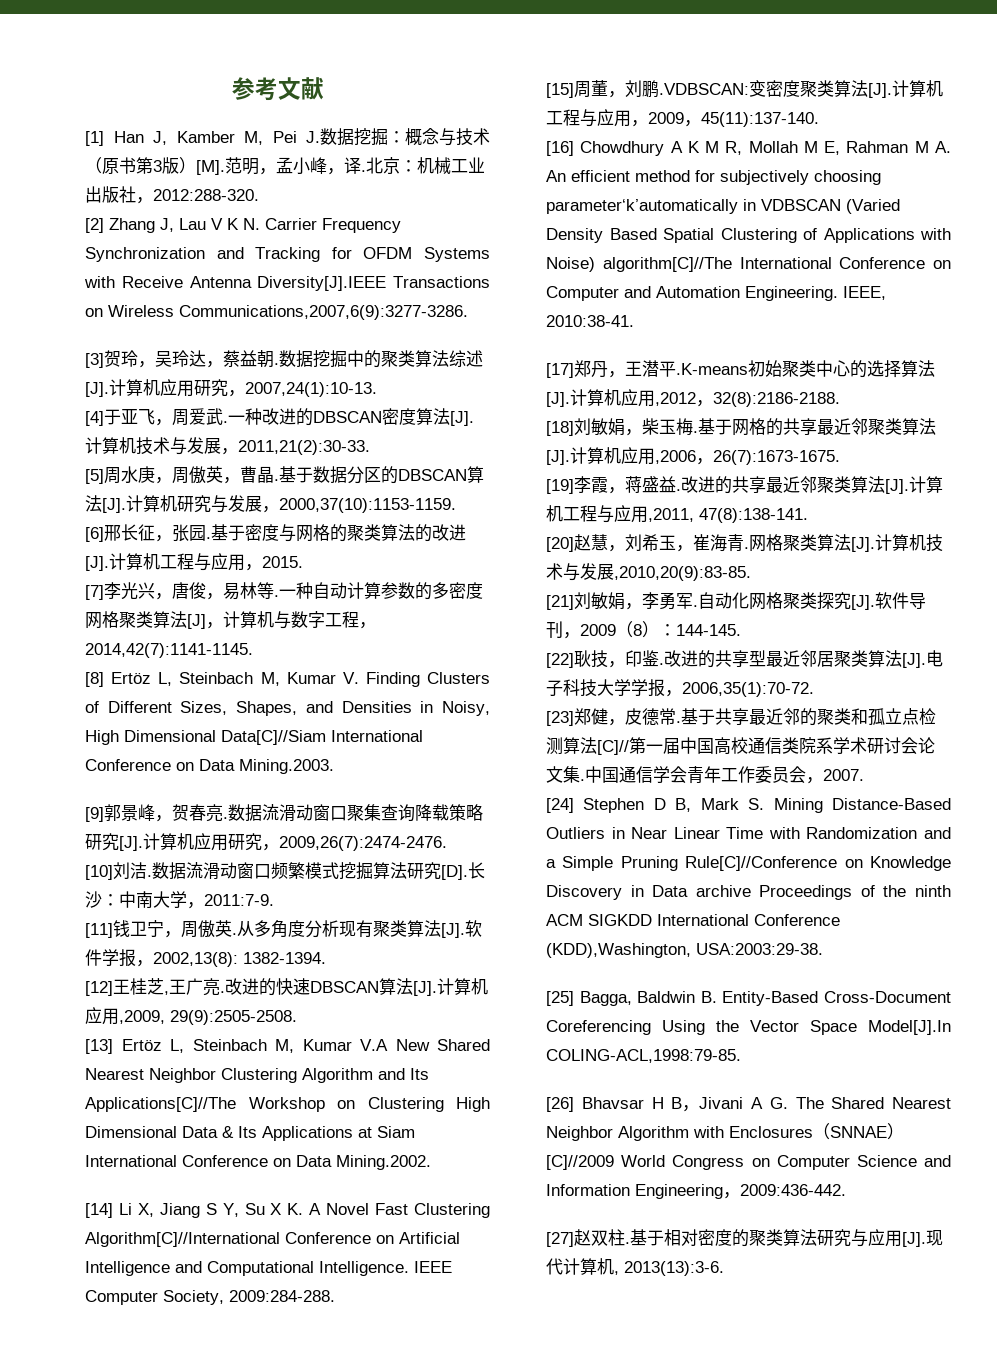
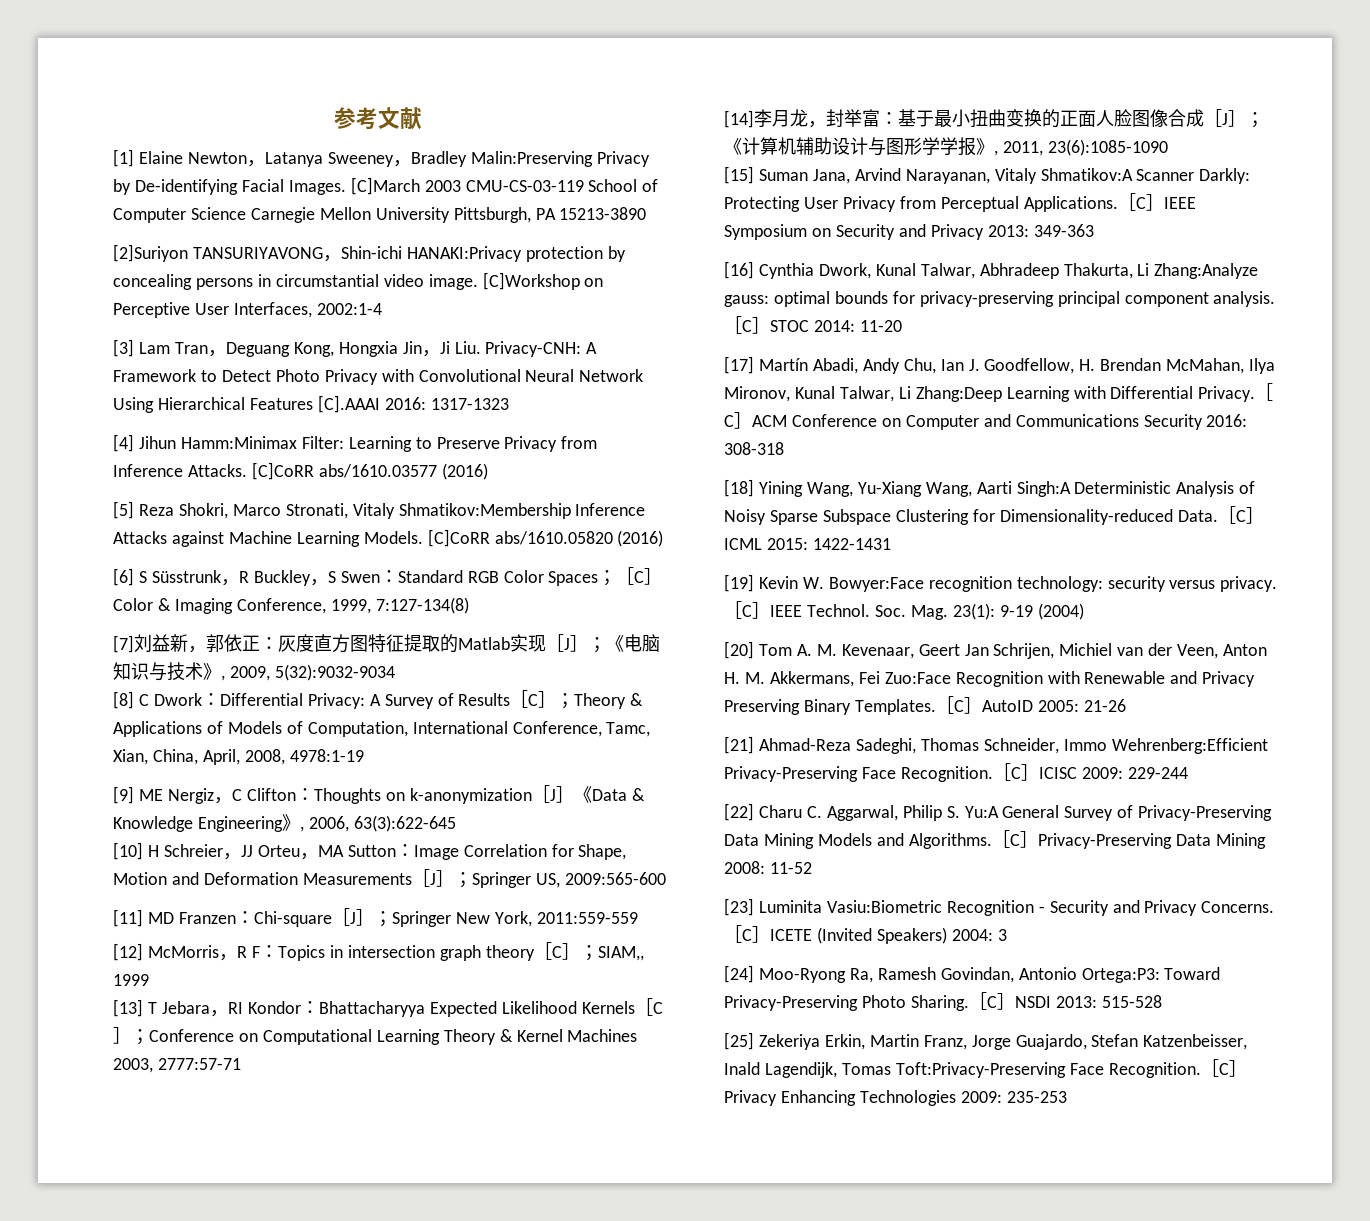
[113,128,490,146] [85,157,486,175] [85,186,260,204] [85,218,402,233] [85,247,491,262] [84,276,490,291] [85,305,469,320] [85,350,484,368] [85,379,378,397] [85,408,475,426] [85,437,371,455] [85,466,485,484] [85,495,457,513] [85,524,467,542] [85,553,304,571] [85,582,484,600] [85,611,377,629] [85,643,254,658] [85,672,490,687] [85,701,491,716] [85,730,424,745] [85,759,335,774] [85,804,484,822] [85,833,448,851] [85,862,486,880] [85,891,275,909] [85,920,483,938] [85,949,327,967] [85,978,489,996] [85,1007,298,1025] [85,1039,490,1054] [85,1068,430,1083] [85,1097,490,1112] [85,1126,416,1141] [85,1155,432,1170] [85,1203,490,1218] [85,1232,461,1247] [85,1261,453,1276] [85,1290,336,1305] [546,80,944,98] [546,109,820,127] [546,141,951,156] [546,170,882,185] [546,199,901,214] [546,228,951,243] [546,257,951,272] [546,286,887,301] [546,315,635,327] [546,360,936,378] [546,389,841,407] [546,418,937,436] [546,447,841,465] [546,476,944,494] [546,505,809,523] [546,534,944,552] [546,563,752,581] [546,592,927,610] [546,621,742,639] [546,650,944,668] [546,679,815,697] [546,708,937,726] [546,737,936,755] [546,766,865,784] [546,798,951,813] [546,827,951,839] [546,856,951,871] [546,885,951,900] [546,914,841,926] [546,943,824,958] [546,991,951,1006] [546,1020,951,1035] [546,1049,742,1063] [546,1097,951,1112] [546,1123,905,1141] [546,1155,951,1170] [546,1184,847,1199] [546,1229,944,1247] [546,1258,725,1276] Han J, Kamber M, Pei J.数据挖掘：概念与技术（原书第3版）[M].范明，孟小峰，译.北京：机械工业出版社，2012:288-320. // [2] Zhang J, Lau V K N. Carrier Frequency Synchronization and Tracking for OFDM Systems with Receive Antenna Diversity[J].IEEE Transactions on Wireless Communications,2007,6(9):3277-3286. // [3]贺玲，吴玲达，蔡益朝.数据挖掘中的聚类算法综述[J].计算机应用研究，2007,24(1):10-13. // [4]于亚飞，周爱武.一种改进的DBSCAN密度算法[J].计算机技术与发展，2011,21(2):30-33. // [5]周水庚，周傲英，曹晶.基于数据分区的DBSCAN算法[J].计算机研究与发展，2000,37(10):1153-1159. // [6]邢长征，张园.基于密度与网格的聚类算法的改进[J].计算机工程与应用，2015. // [7]李光兴，唐俊，易林等.一种自动计算参数的多密度网格聚类算法[J]，计算机与数字工程，2014,42(7):1141-1145. // [8] Ertöz L, Steinbach M, Kumar V. Finding Clusters of Different Sizes, Shapes, and Densities in Noisy, High Dimensional Data[C]//Siam International Conference on Data Mining.2003. // [9]郭景峰，贺春亮.数据流滑动窗口聚集查询降载策略研究[J].计算机应用研究，2009,26(7):2474-2476. // [10]刘洁.数据流滑动窗口频繁模式挖掘算法研究[D].长沙：中南大学，2011:7-9. // [11]钱卫宁，周傲英.从多角度分析现有聚类算法[J].软件学报，2002,13(8): 1382-1394. // [12]王桂芝,王广亮.改进的快速DBSCAN算法[J].计算机应用,2009, 29(9):2505-2508. // [13] Ertöz L, Steinbach M, Kumar V.A New Shared Nearest Neighbor Clustering Algorithm and Its Applications[C]//The Workshop on Clustering High Dimensional Data & Its Applications at Siam International Conference on Data Mining.2002. // [14] Li X, Jiang S Y, Su X K. A Novel Fast Clustering Algorithm[C]//International Conference on Artificial Intelligence and Computational Intelligence. IEEE Computer Society, 2009:284-288. // [15]周董，刘鹏.VDBSCAN:变密度聚类算法[J].计算机工程与应用，2009，45(11):137-140. // [16] Chowdhury A K M R, Mollah M E, Rahman M A. An efficient method for subjectively choosing parameter‘k’automatically in VDBSCAN (Varied Density Based Spatial Clustering of Applications with Noise) algorithm[C]//The International Conference on Computer and Automation Engineering. IEEE, 2010:38-41. // [17]郑丹，王潜平.K-means初始聚类中心的选择算法[J].计算机应用,2012，32(8):2186-2188. // [18]刘敏娟，柴玉梅.基于网格的共享最近邻聚类算法[J].计算机应用,2006，26(7):1673-1675. // [19]李霞，蒋盛益.改进的共享最近邻聚类算法[J].计算机工程与应用,2011, 47(8):138-141. // [20]赵慧，刘希玉，崔海青.网格聚类算法[J].计算机技术与发展,2010,20(9):83-85. // [21]刘敏娟，李勇军.自动化网格聚类探究[J].软件导刊，2009（8）：144-145. // [22]耿技，印鉴.改进的共享型最近邻居聚类算法[J].电子科技大学学报，2006,35(1):70-72. // [23]郑健，皮德常.基于共享最近邻的聚类和孤立点检测算法[C]//第一届中国高校通信类院系学术研讨会论文集.中国通信学会青年工作委员会，2007. // [24] Stephen D B, Mark S. Mining Distance-Based Outliers in Near Linear Time with Randomization and a Simple Pruning Rule[C]//Conference on Knowledge Discovery in Data archive Proceedings of the ninth ACM SIGKDD International Conference (KDD),Washington, USA:2003:29-38. // [25] Bagga, Baldwin B. Entity-Based Cross-Document Coreferencing Using the Vector Space Model[J].In COLING-ACL,1998:79-85. // [26] Bhavsar H B，Jivani A G. The Shared Nearest Neighbor Algorithm with Enclosures（SNNAE）[C]//2009 World Congress on Computer Science and Information Engineering，2009:436-442. // [27]赵双柱.基于相对密度的聚类算法研究与应用[J].现代计算机, 2013(13):3-6. -> [139,151,650,167] [113,177,659,195] [113,207,647,223] [113,244,626,262] [113,272,604,290] [113,302,382,318] [113,339,598,357] [113,369,644,385] [113,395,509,413] [113,434,598,452] [113,462,488,480] [113,501,646,519] [113,529,664,547] [113,567,663,586] [113,597,469,614] [113,634,661,653] [113,662,396,681] [113,690,644,709] [113,721,651,737] [113,749,364,765] [113,785,645,804] [113,814,456,832] [113,842,627,860] [113,869,666,888] [113,908,638,927] [113,942,644,961] [113,974,150,986] [113,998,663,1017] [113,1027,638,1045] [113,1058,242,1073] [724,109,1265,128] [724,137,1169,156] [724,166,1251,184] [724,193,1196,212] [724,224,1094,240] [724,261,1259,279] [724,291,1276,307] [724,316,903,334] [724,356,1275,374] [724,383,1274,402] [724,412,1248,430] [724,442,785,455] [724,479,1256,497] [724,506,1264,525] [724,538,892,550] [724,574,1278,592] [724,601,1084,620] [724,641,1267,659] [724,671,1256,687] [724,696,1126,715] [724,736,1268,754] [724,763,1188,782] [724,803,1272,821] [724,830,1266,849] [724,861,813,874] [724,898,1275,916] [724,925,1007,944] [724,965,1221,983] [724,992,1162,1011] [724,1032,1248,1050] [724,1059,1247,1078] [724,1090,1067,1106] Elaine Newton，Latanya Sweeney，Bradley Malin:Preserving Privacy by De-identifying Facial Images. [C]March 2003 CMU-CS-03-119 School of Computer Science Carnegie Mellon University Pittsburgh, PA 15213-3890 // [2]Suriyon TANSURIYAVONG，Shin-ichi HANAKI:Privacy protection by concealing persons in circumstantial video image. [C]Workshop on Perceptive User Interfaces, 2002:1-4 // [3] Lam Tran，Deguang Kong, Hongxia Jin，Ji Liu. Privacy-CNH: A Framework to Detect Photo Privacy with Convolutional Neural Network Using Hierarchical Features [C].AAAI 2016: 1317-1323 // [4] Jihun Hamm:Minimax Filter: Learning to Preserve Privacy from Inference Attacks. [C]CoRR abs/1610.03577 (2016) // [5] Reza Shokri, Marco Stronati, Vitaly Shmatikov:Membership Inference Attacks against Machine Learning Models. [C]CoRR abs/1610.05820 (2016) // [6] S Süsstrunk，R Buckley，S Swen：Standard RGB Color Spaces；［C］Color & Imaging Conference, 1999, 7:127-134(8) // [7]刘益新，郭依正：灰度直方图特征提取的Matlab实现［J］；《电脑知识与技术》, 2009, 5(32):9032-9034 // [8] C Dwork：Differential Privacy: A Survey of Results［C］；Theory & Applications of Models of Computation, International Conference, Tamc, Xian, China, April, 2008, 4978:1-19 // [9] ME Nergiz，C Clifton：Thoughts on k-anonymization［J］《Data & Knowledge Engineering》, 2006, 63(3):622-645 // [10] H Schreier，JJ Orteu，MA Sutton：Image Correlation for Shape, Motion and Deformation Measurements［J］；Springer US, 2009:565-600 // [11] MD Franzen：Chi-square［J］；Springer New York, 2011:559-559 // [12] McMorris，R F：Topics in intersection graph theory［C］；SIAM,, 1999 // [13] T Jebara，RI Kondor：Bhattacharyya Expected Likelihood Kernels［C］；Conference on Computational Learning Theory & Kernel Machines 2003, 2777:57-71 // [14]李月龙，封举富：基于最小扭曲变换的正面人脸图像合成［J］；《计算机辅助设计与图形学学报》, 2011, 23(6):1085-1090 // [15] Suman Jana, Arvind Narayanan, Vitaly Shmatikov:A Scanner Darkly: Protecting User Privacy from Perceptual Applications.［C］IEEE Symposium on Security and Privacy 2013: 349-363 // [16] Cynthia Dwork, Kunal Talwar, Abhradeep Thakurta, Li Zhang:Analyze gauss: optimal bounds for privacy-preserving principal component analysis.［C］STOC 2014: 11-20 // [17] Martín Abadi, Andy Chu, Ian J. Goodfellow, H. Brendan McMahan, Ilya Mironov, Kunal Talwar, Li Zhang:Deep Learning with Differential Privacy.［C］ACM Conference on Computer and Communications Security 2016: 308-318 // [18] Yining Wang, Yu-Xiang Wang, Aarti Singh:A Deterministic Analysis of Noisy Sparse Subspace Clustering for Dimensionality-reduced Data.［C］ICML 2015: 1422-1431 // [19] Kevin W. Bowyer:Face recognition technology: security versus privacy.［C］IEEE Technol. Soc. Mag. 23(1): 9-19 (2004) // [20] Tom A. M. Kevenaar, Geert Jan Schrijen, Michiel van der Veen, Anton H. M. Akkermans, Fei Zuo:Face Recognition with Renewable and Privacy Preserving Binary Templates.［C］AutoID 2005: 21-26 // [21] Ahmad-Reza Sadeghi, Thomas Schneider, Immo Wehrenberg:Efficient Privacy-Preserving Face Recognition.［C］ICISC 2009: 229-244 // [22] Charu C. Aggarwal, Philip S. Yu:A General Survey of Privacy-Preserving Data Mining Models and Algorithms.［C］Privacy-Preserving Data Mining 2008: 11-52 // [23] Luminita Vasiu:Biometric Recognition - Security and Privacy Concerns.［C］ICETE (Invited Speakers) 2004: 3 // [24] Moo-Ryong Ra, Ramesh Govindan, Antonio Ortega:P3: Toward Privacy-Preserving Photo Sharing.［C］NSDI 2013: 515-528 // [25] Zekeriya Erkin, Martin Franz, Jorge Guajardo, Stefan Katzenbeisser, Inald Lagendijk, Tomas Toft:Privacy-Preserving Face Recognition.［C］Privacy Enhancing Technologies 2009: 235-253

